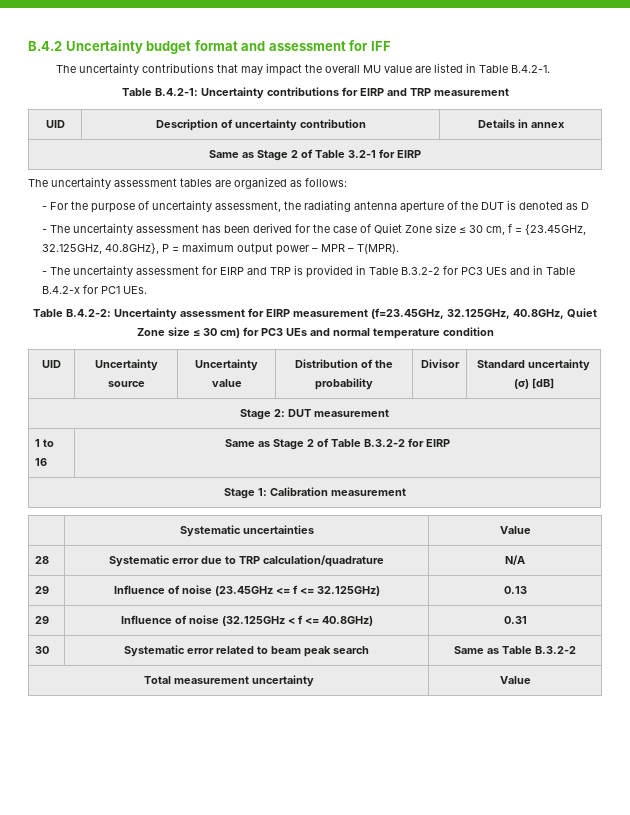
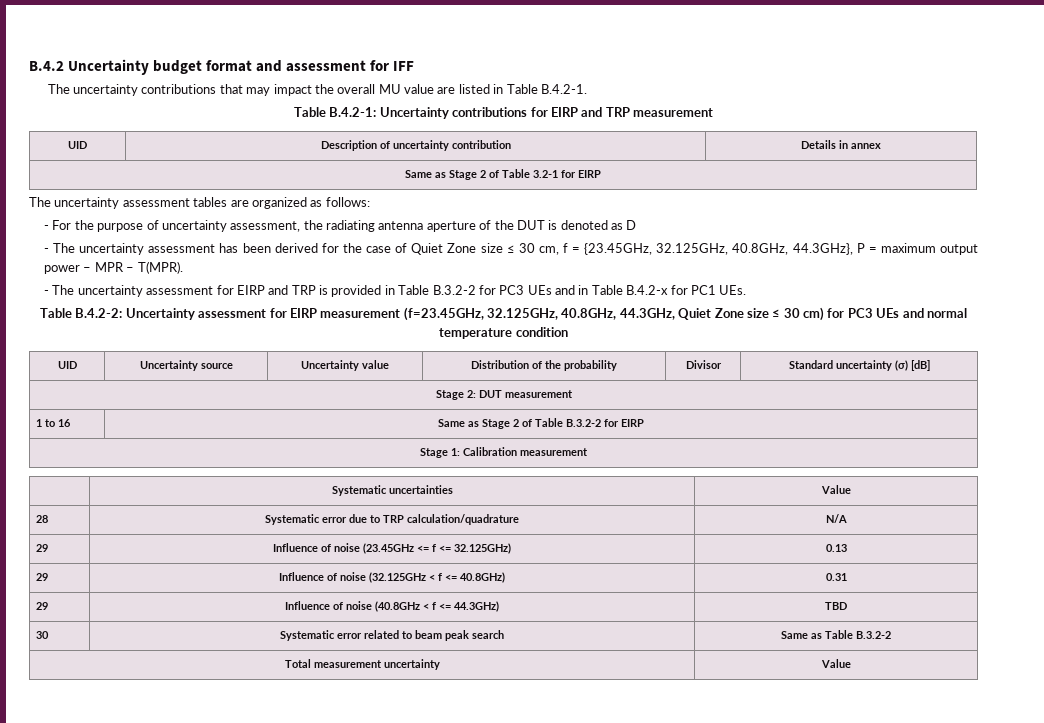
[105,243,160,254] 40.8GHz}, -> [732,243,853,255] 40.8GHz, 44.3GHz},
(564, 314) none -> [619,308,675,320] 44.3GHz,
(527, 620) none -> [36,602,49,610] [285,601,499,612] [825,602,847,610] // 29 | Influence of noise (40.8GHz < f <= 44.3GHz) | TBD

